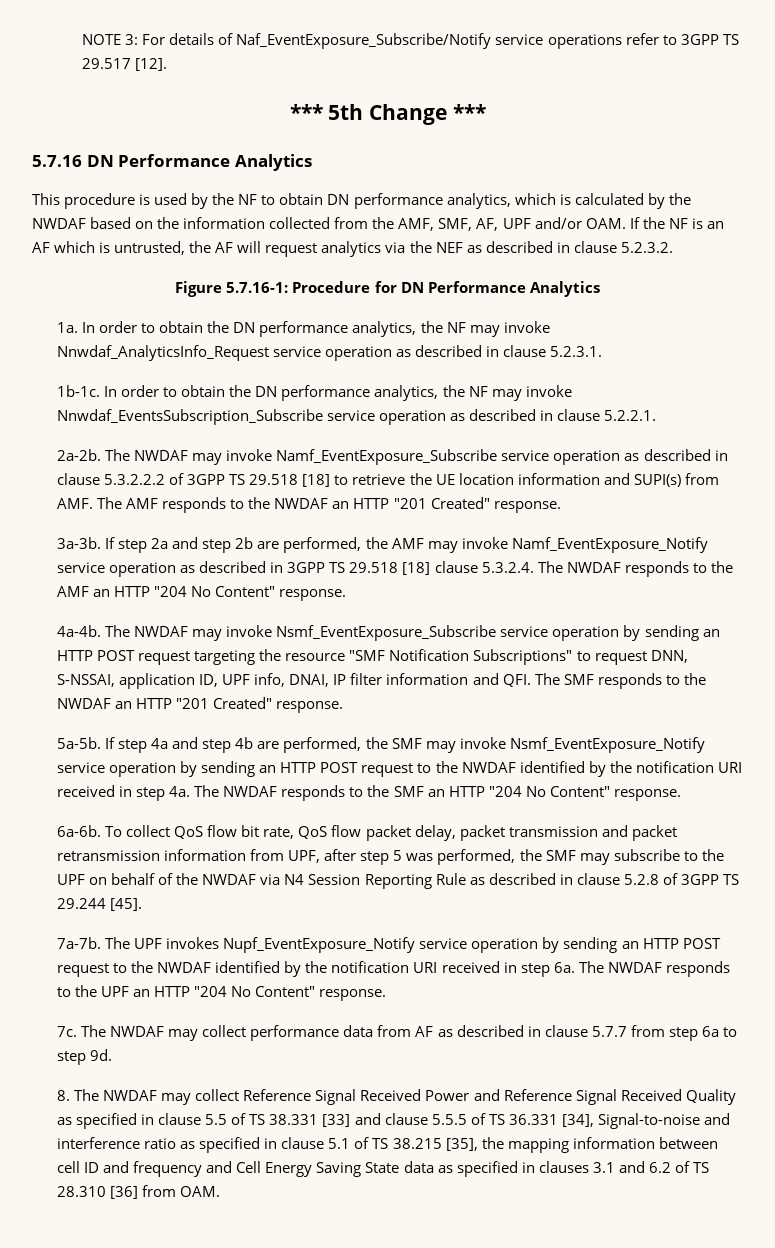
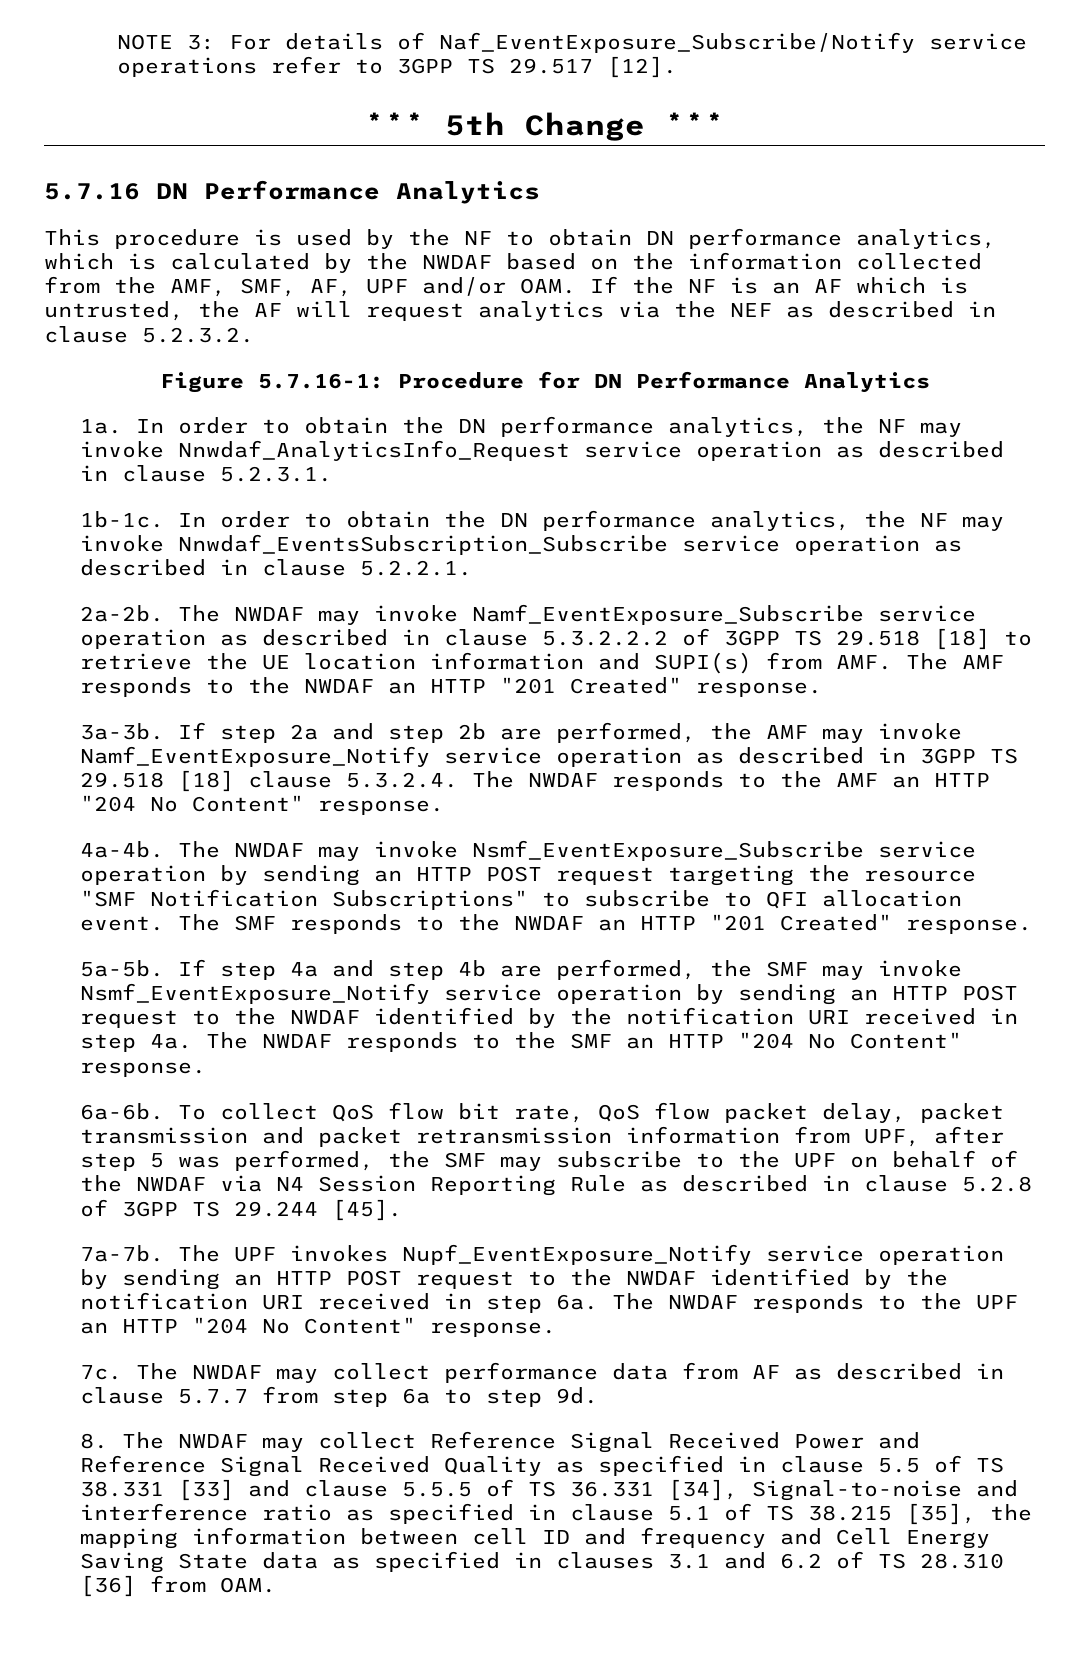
[594,650,688,665] [57,673,531,689] request DNN, S-NSSAI, application ID, UPF info, DNAI, IP filter information and QFI. -> [584,890,963,909] [80,916,165,931] subscribe to QFI allocation event.

